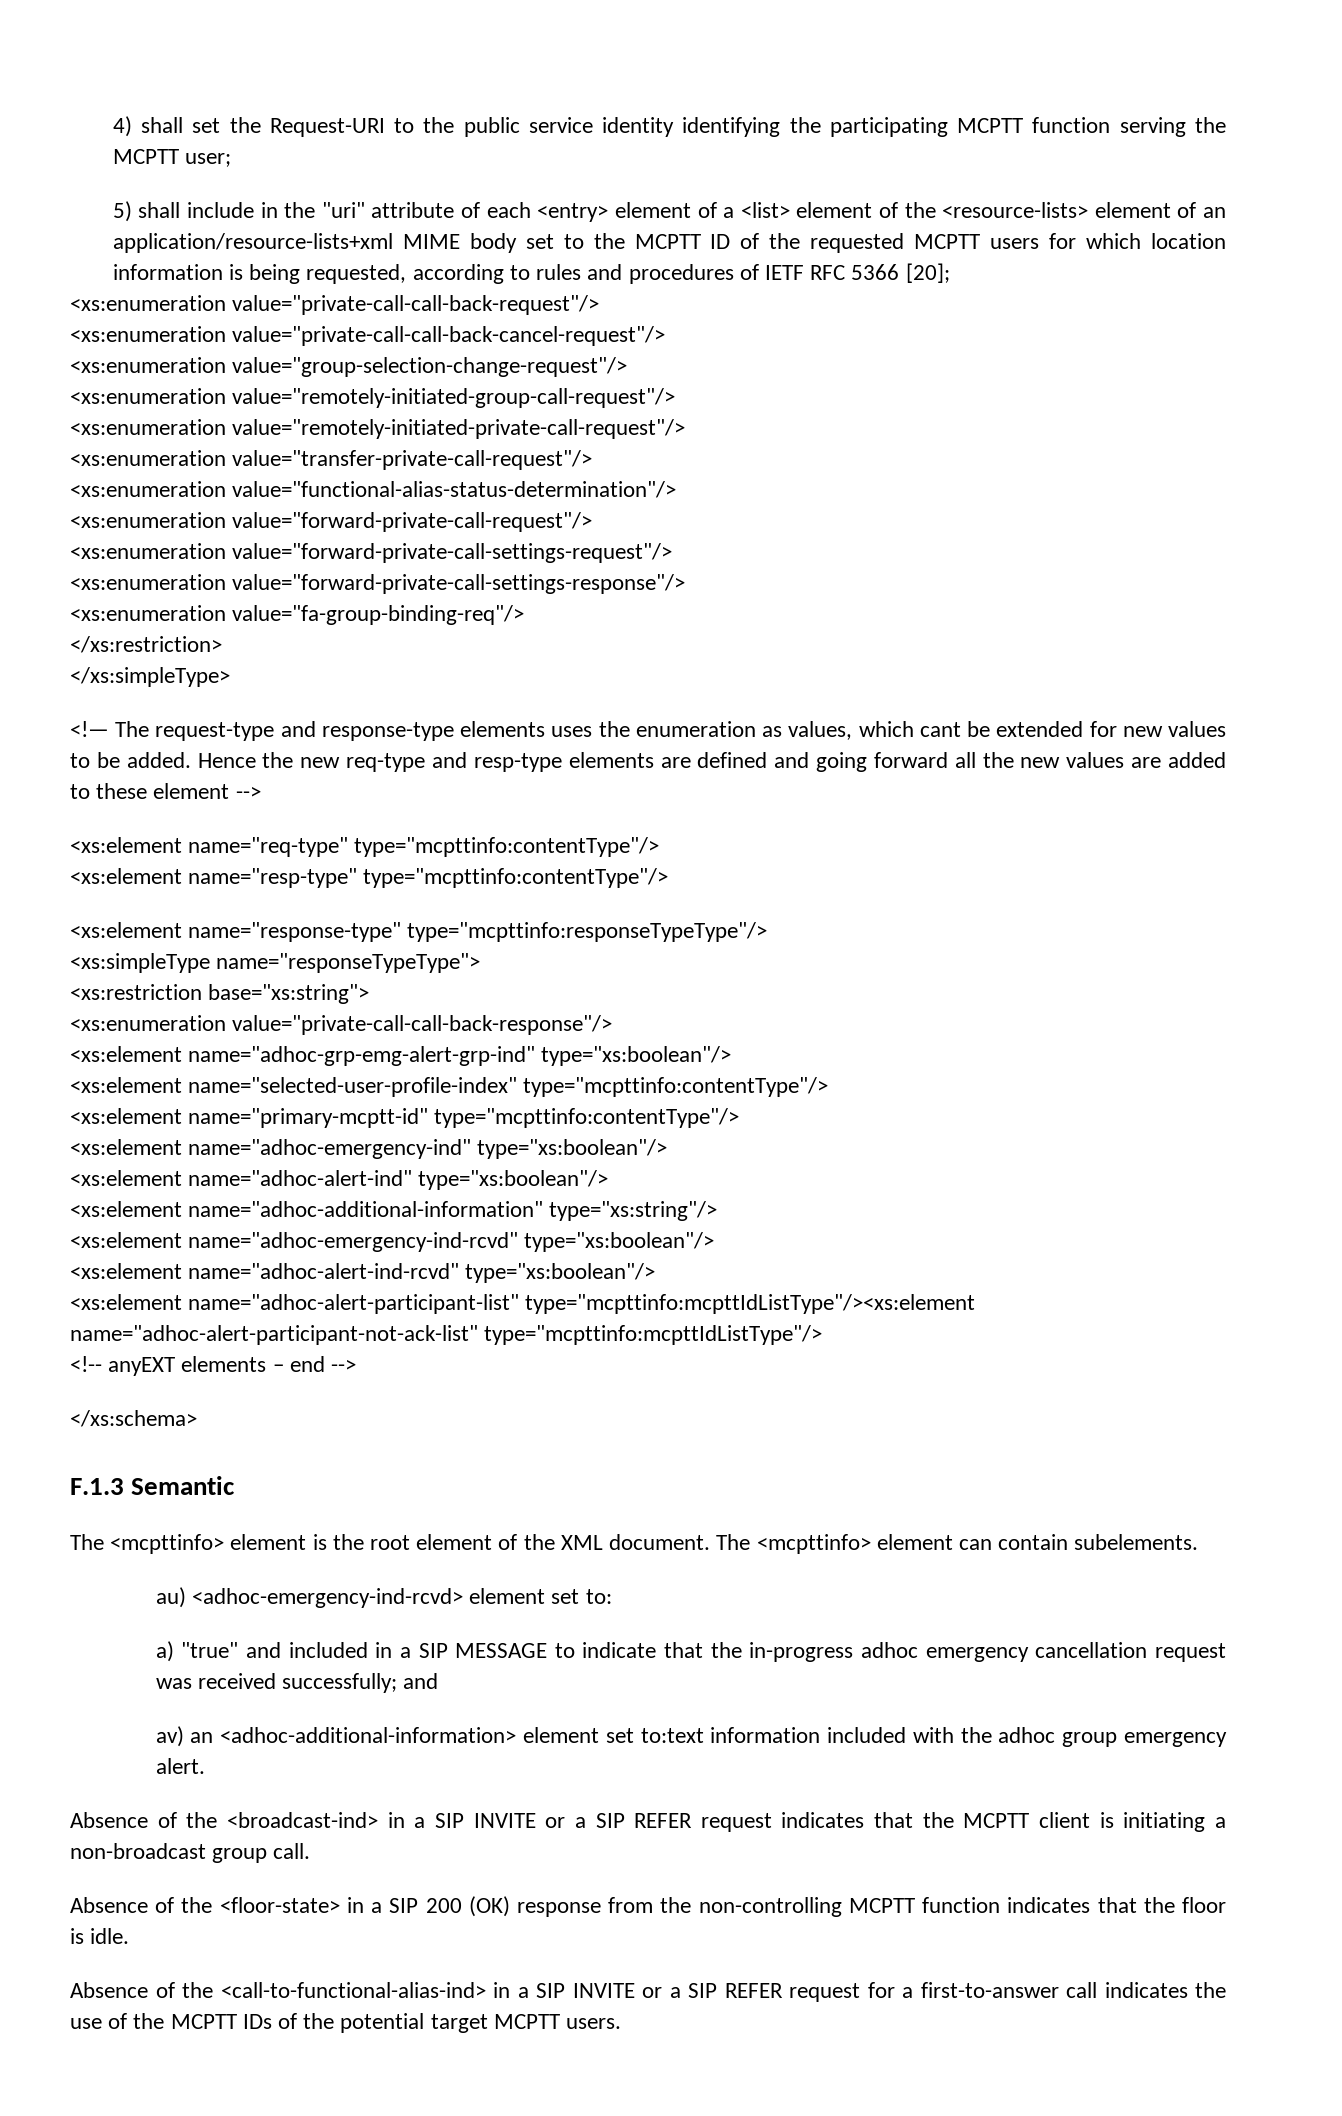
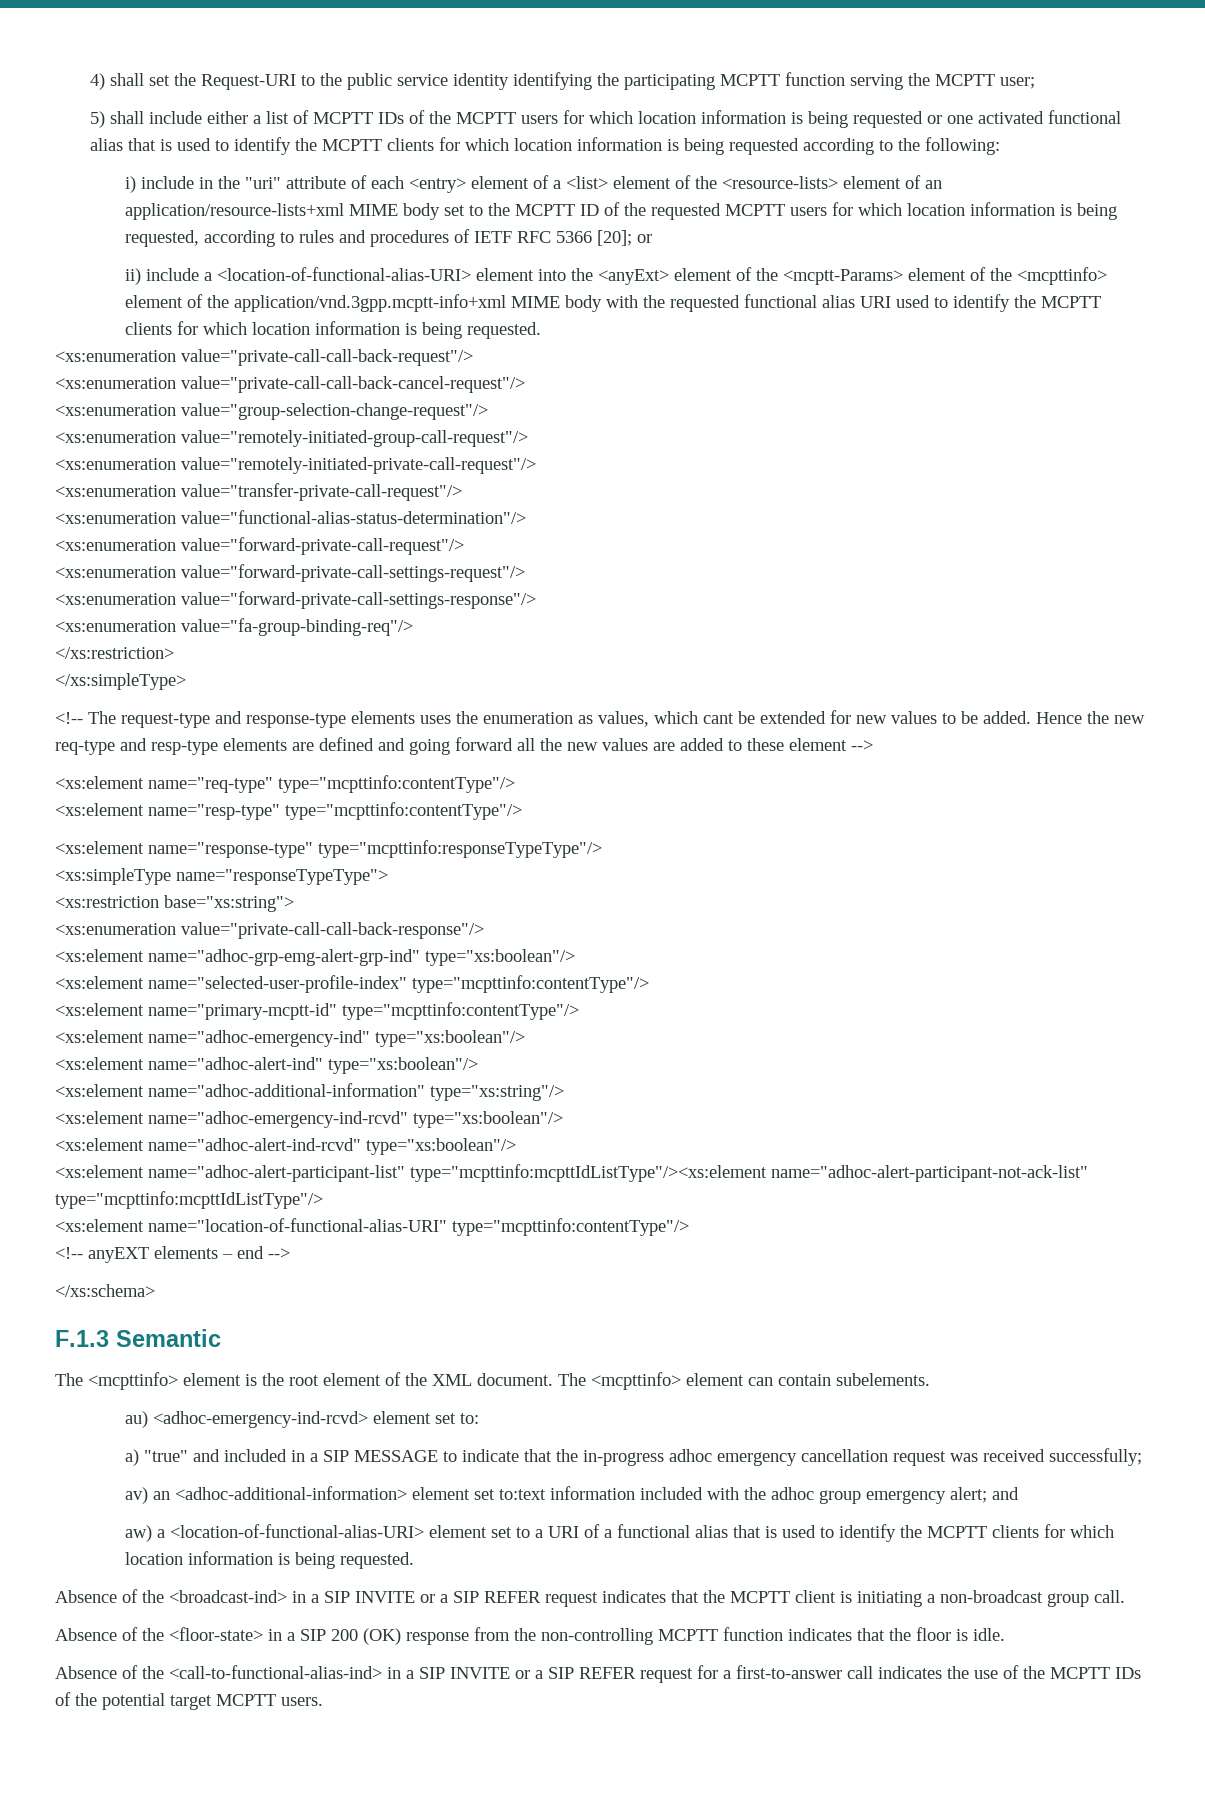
(255, 210) none -> [207,110,1122,128] [90,137,1001,155] [125,176,195,193] either a list of MCPTT IDs of the MCPTT users for which location information is being requested or one activated functional alias that is used to identify the MCPTT clients for which location information is being requested according to the following: // i) include
(950, 273) none -> [637,234,653,243] [125,267,1108,285] [125,294,1102,312] [125,321,542,339] or // ii) include a <location-of-functional-alias-URI> element into the <anyExt> element of the <mcptt-Params> element of the <mcpttinfo> element of the application/vnd.3gpp.mcptt-info+xml MIME body with the requested functional alias URI used to identify the MCPTT clients for which location information is being requested.
[70,721,109,737] <!— -> [55,712,83,724] <!--
(823, 1335) none -> [55,1218,689,1236] // <xs:element name="location-of-functional-alias-URI" type="mcpttinfo:contentType"/>
[403,1673,439,1689] and -> (1143, 1457) none
[155,1758,205,1774] alert. -> [950,1487,1020,1503] [125,1524,1115,1542] [125,1551,415,1569] alert; and // aw) a <location-of-functional-alias-URI> element set to a URI of a functional alias that is used to identify the MCPTT clients for which location information is being requested.

